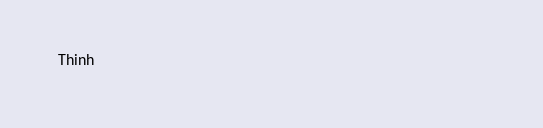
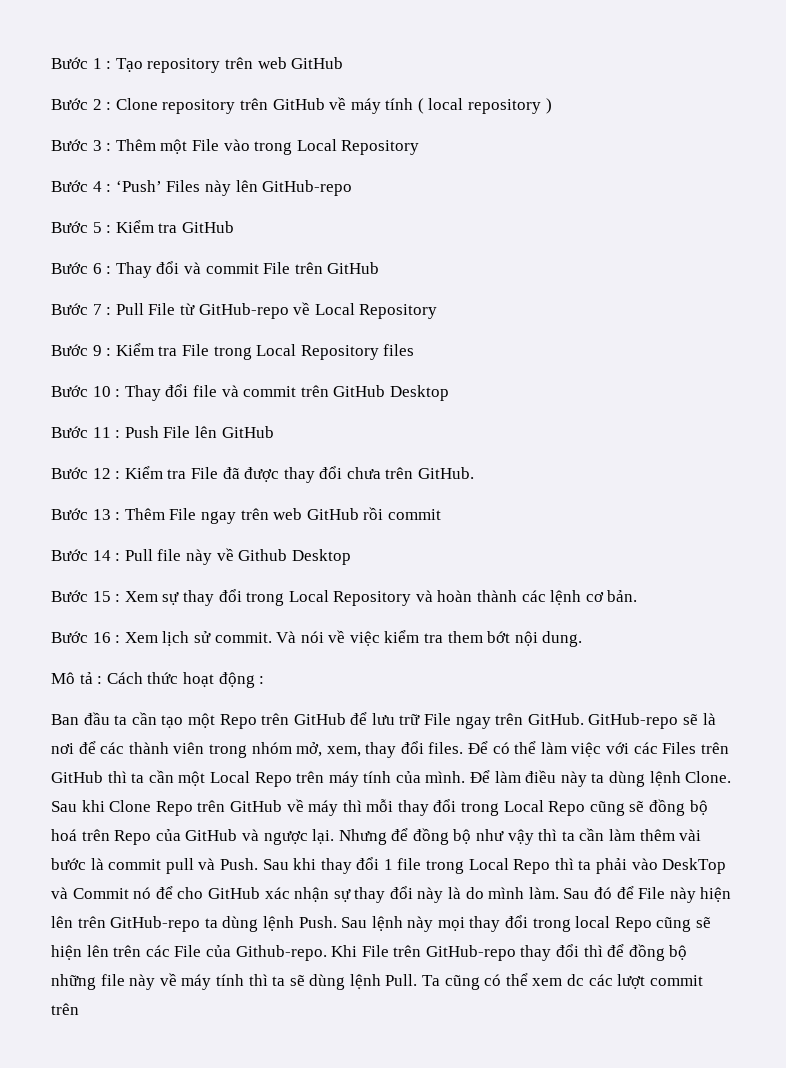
[58,54,94,65] Thinh -> [51,57,344,73] [51,97,552,114] [51,139,420,155] [51,180,353,196] [51,220,234,233] [51,261,380,278] [51,302,438,319] [51,343,415,360] [51,384,449,401] [51,426,274,438] [51,466,475,483] [51,507,441,524] [51,548,351,565] [51,589,638,606] [51,630,583,647] [51,672,265,688] [51,712,716,729] [51,741,729,758] [51,770,732,787] [51,799,708,816] [51,828,702,845] [51,857,727,874] [51,886,732,903] [51,915,712,932] [51,944,688,961] [51,973,703,990] [51,1003,79,1015] Bước 1 : Tạo repository trên web GitHub // Bước 2 : Clone repository trên GitHub về máy tính ( local repository ) // Bước 3 : Thêm một File vào trong Local Repository // Bước 4 : ‘Push’ Files này lên GitHub-repo // Bước 5 : Kiểm tra GitHub // Bước 6 : Thay đổi và commit File trên GitHub // Bước 7 : Pull File từ GitHub-repo về Local Repository // Bước 9 : Kiểm tra File trong Local Repository files // Bước 10 : Thay đổi file và commit trên GitHub Desktop // Bước 11 : Push File lên GitHub // Bước 12 : Kiểm tra File đã được thay đổi chưa trên GitHub. // Bước 13 : Thêm File ngay trên web GitHub rồi commit // Bước 14 : Pull file này về Github Desktop // Bước 15 : Xem sự thay đổi trong Local Repository và hoàn thành các lệnh cơ bản. // Bước 16 : Xem lịch sử commit. Và nói về việc kiểm tra them bớt nội dung. // Mô tả : Cách thức hoạt động : // Ban đầu ta cần tạo một Repo trên GitHub để lưu trữ File ngay trên GitHub. GitHub-repo sẽ là nơi để các thành viên trong nhóm mở, xem, thay đổi files. Để có thể làm việc với các Files trên GitHub thì ta cần một Local Repo trên máy tính của mình. Để làm điều này ta dùng lệnh Clone. Sau khi Clone Repo trên GitHub về máy thì mỗi thay đổi trong Local Repo cũng sẽ đồng bộ hoá trên Repo của GitHub và ngược lại. Nhưng để đồng bộ như vậy thì ta cần làm thêm vài bước là commit pull và Push. Sau khi thay đổi 1 file trong Local Repo thì ta phải vào DeskTop và Commit nó để cho GitHub xác nhận sự thay đổi này là do mình làm. Sau đó để File này hiện lên trên GitHub-repo ta dùng lệnh Push. Sau lệnh này mọi thay đổi trong local Repo cũng sẽ hiện lên trên các File của Github-repo. Khi File trên GitHub-repo thay đổi thì để đồng bộ những file này về máy tính thì ta sẽ dùng lệnh Pull. Ta cũng có thể xem dc các lượt commit trên

